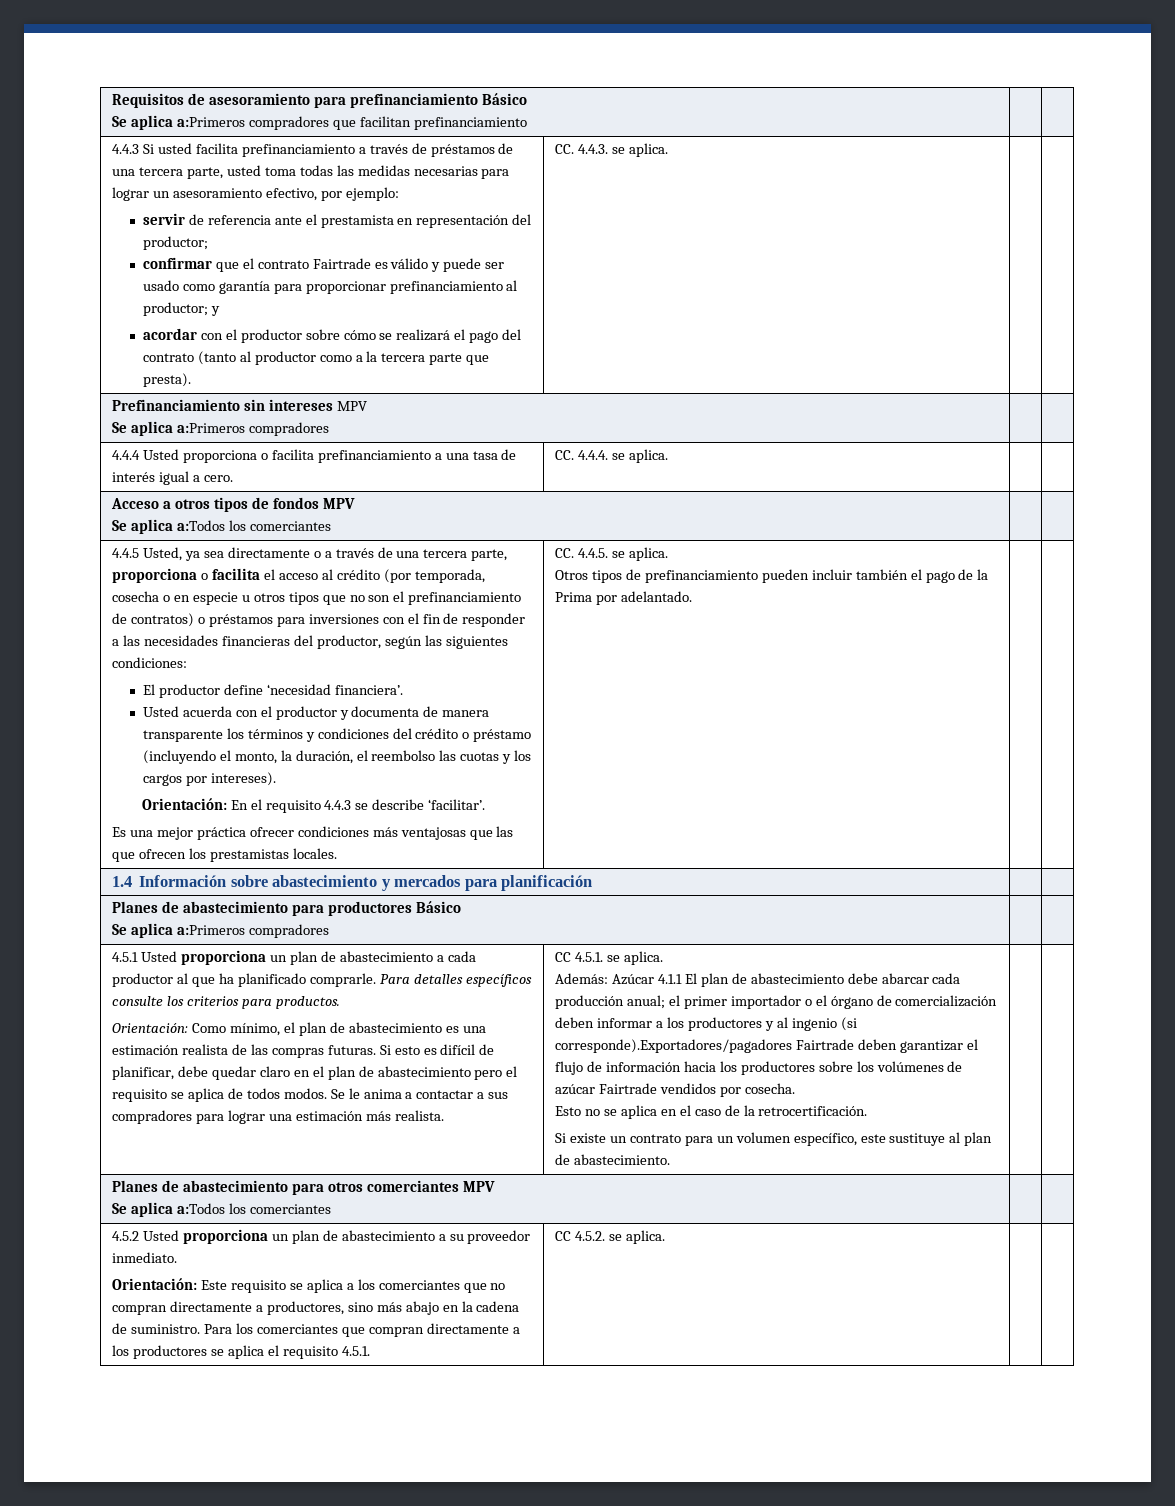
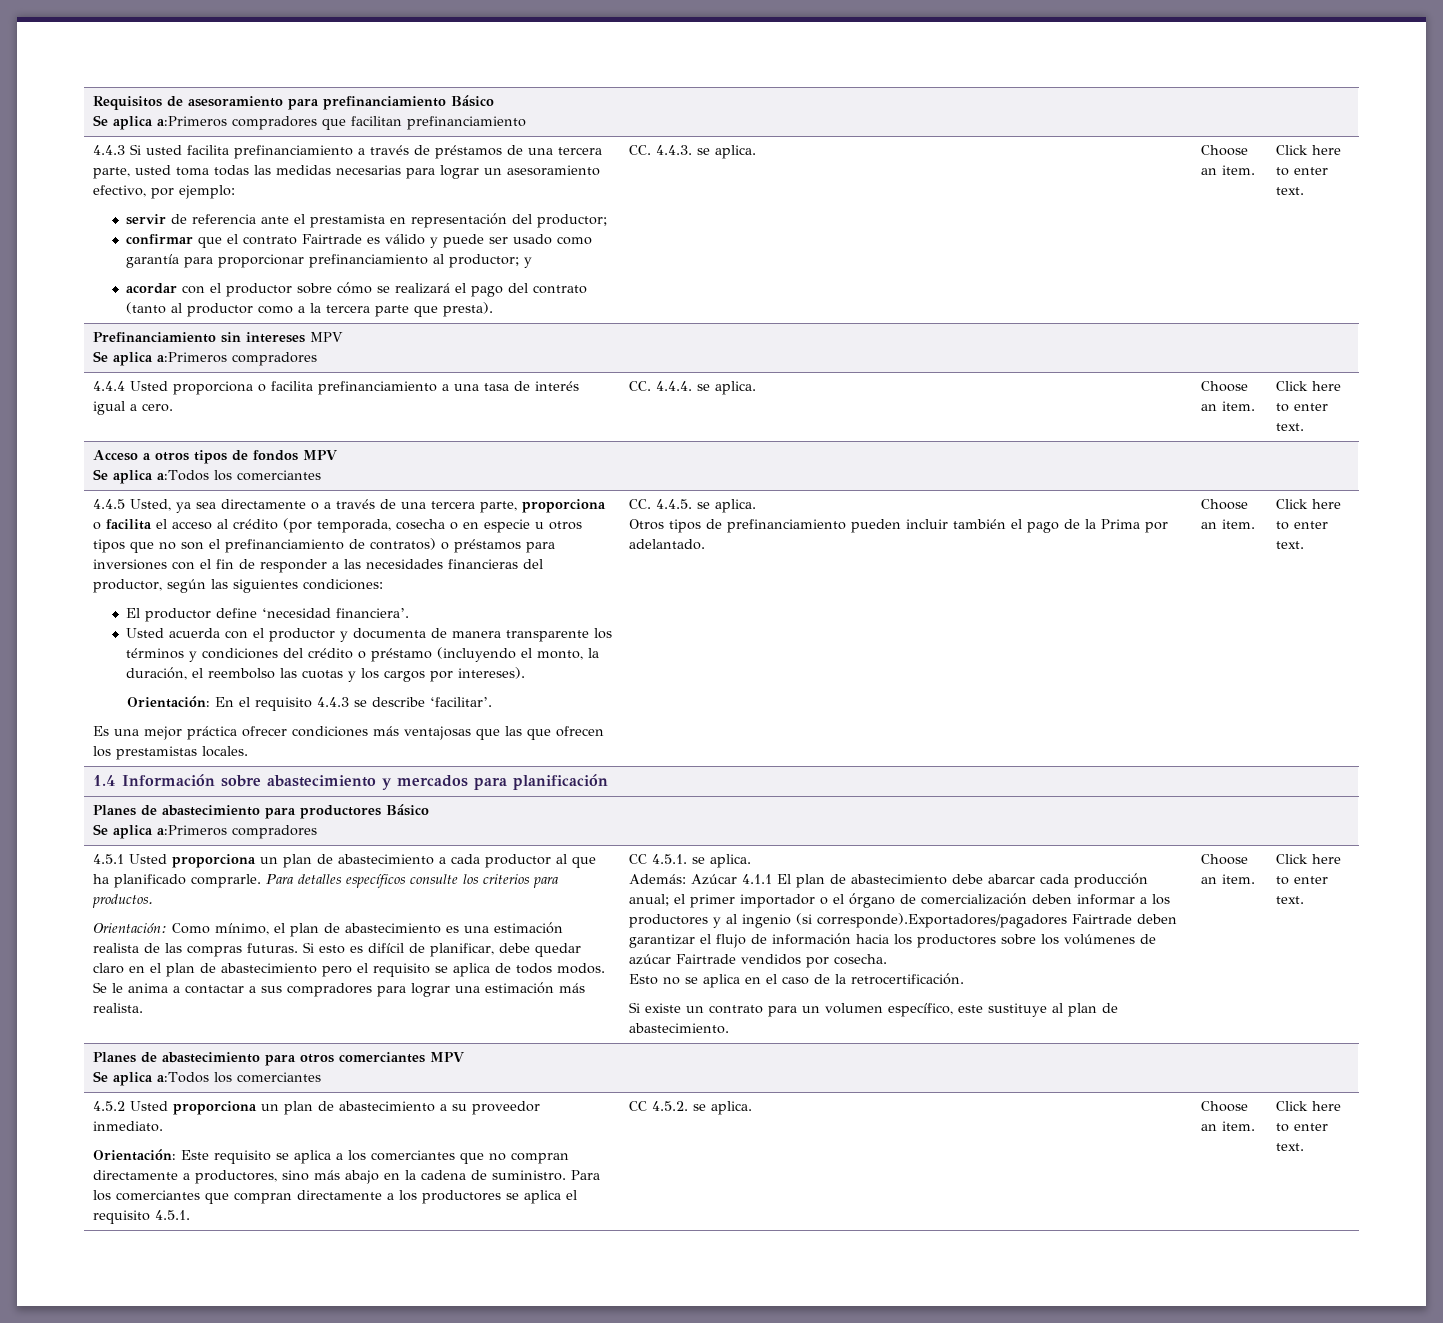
(668, 150) | -> [1200,145,1248,156] [1200,165,1255,175] [1275,145,1341,155] [1275,167,1328,176] [1275,187,1304,195] Choose an item. | Click here to enter text.
(668, 456) | -> [1200,381,1248,392] [1200,401,1255,411] [1275,381,1341,391] [1275,403,1328,412] [1275,423,1304,431] Choose an item. | Click here to enter text.
(693, 596) | -> [1200,499,1248,510] [1200,519,1255,529] [1275,499,1341,509] [1275,521,1328,530] [1275,541,1304,549] Choose an item. | Click here to enter text.
(671, 1159) | -> [1200,854,1248,865] [1200,874,1255,884] [1275,854,1341,864] [1275,876,1328,885] [1275,896,1304,904] Choose an item. | Click here to enter text.
(665, 1237) | -> [1200,1101,1248,1112] [1200,1121,1255,1131] [1275,1101,1341,1111] [1275,1123,1328,1132] [1275,1143,1304,1151] Choose an item. | Click here to enter text.

